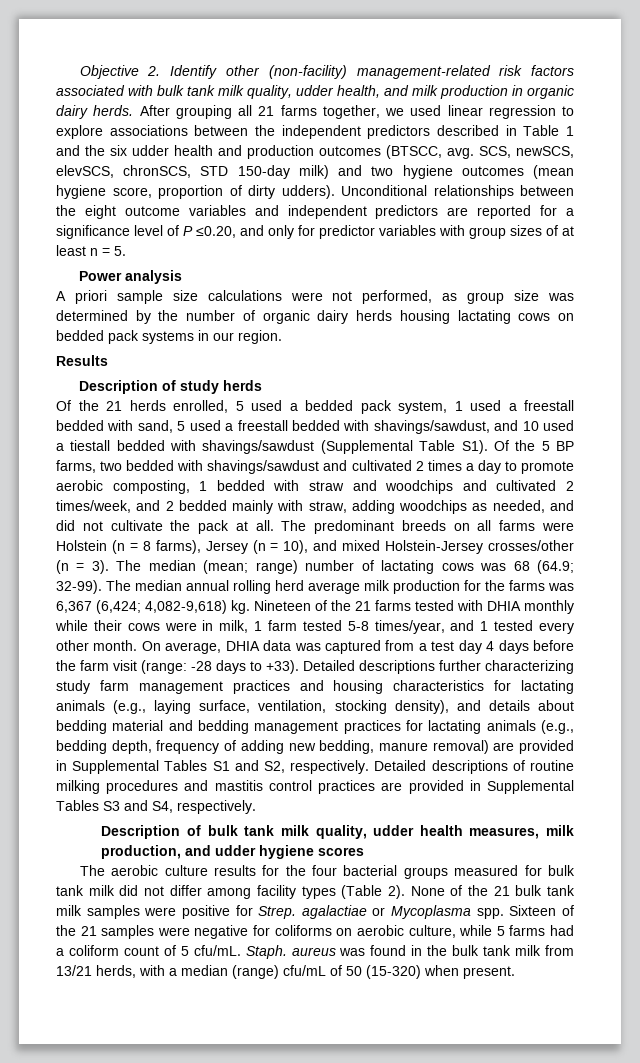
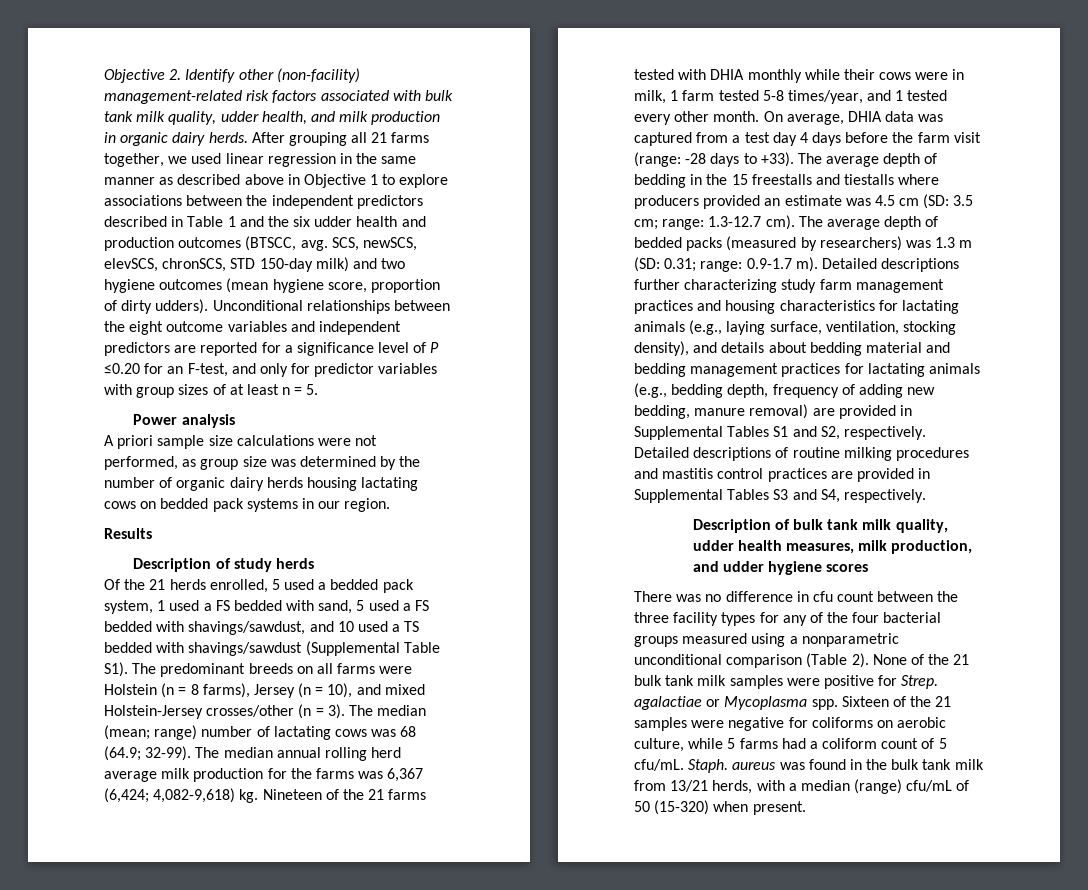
(556, 112) none -> [339,153,417,164] [104,174,379,188] in the same manner as described above in Objective 1
[196,226,236,238] ≤0.20, -> [104,363,228,377] ≤0.20 for an F-test,
[524,400,574,411] freestall -> [215,600,230,611] FS
[237,420,288,431] freestall -> [415,600,430,611] FS
[70,440,111,451] tiestall -> [404,621,420,632] TS
[493,440,574,451] [56,460,574,474] [56,480,575,494] [56,500,574,514] [56,520,274,534] Of the 5 BP farms, two bedded with shavings/sawdust and cultivated 2 times a day to promote aerobic composting, 1 bedded with straw and woodchips and cultivated 2 times/week, and 2 bedded mainly with straw, adding woodchips as needed, and did not cultivate the pack at all. -> (128, 669) none
(299, 667) none -> [797,153,938,167] [634,174,940,188] [634,194,974,209] [634,215,939,230] [634,236,973,251] [634,257,818,272] The average depth of bedding in the 15 freestalls and tiestalls where producers provided an estimate was 4.5 cm (SD: 3.5 cm; range: 1.3-12.7 cm). The average depth of bedded packs (measured by researchers) was 1.3 m (SD: 0.31; range: 0.9-1.7 m).
[79,865,280,876] The aerobic culture results for -> [634,591,959,602] [634,612,823,626] There was no difference in cfu count between the three facility types for any of
[524,865,575,876] [56,885,336,899] for bulk tank milk did not differ among facility types -> [751,633,899,647] [634,654,803,668] using a nonparametric unconditional comparison

